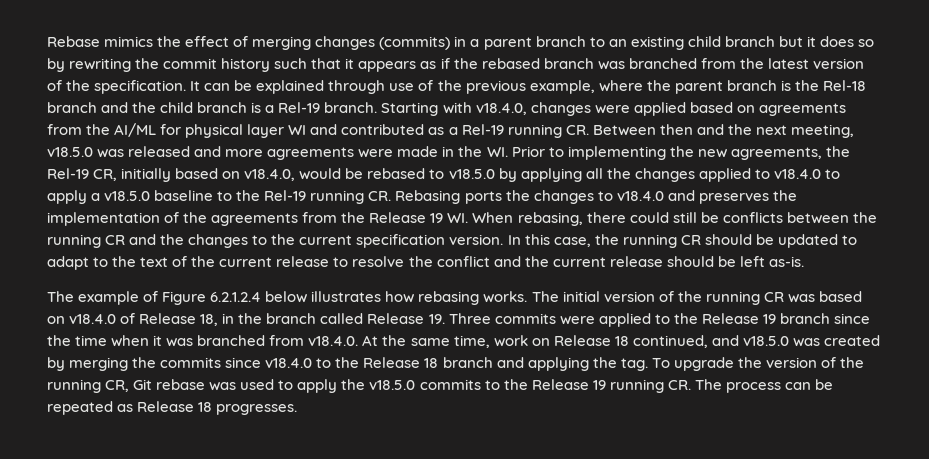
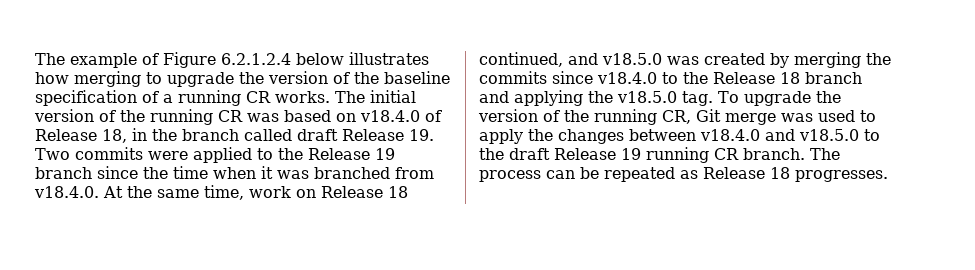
[47,36,874,50] [47,58,864,72] [47,80,866,94] [47,102,846,116] [47,123,854,138] [47,146,850,160] [47,168,840,182] [47,190,797,204] [47,212,877,226] [47,234,857,248] [47,256,804,270] Rebase mimics the effect of merging changes (commits) in a parent branch to an existing child branch but it does so by rewriting the commit history such that it appears as if the rebased branch was branched from the latest version of the specification. It can be explained through use of the previous example, where the parent branch is the Rel-18 branch and the child branch is a Rel-19 branch. Starting with v18.4.0, changes were applied based on agreements from the AI/ML for physical layer WI and contributed as a Rel-19 running CR. Between then and the next meeting, v18.5.0 was released and more agreements were made in the WI. Prior to implementing the new agreements, the Rel-19 CR, initially based on v18.4.0, would be rebased to v18.5.0 by applying all the changes applied to v18.4.0 to apply a v18.5.0 baseline to the Rel-19 running CR. Rebasing ports the changes to v18.4.0 and preserves the implementation of the agreements from the Release 19 WI. When rebasing, there could still be conflicts between the running CR and the changes to the current specification version. In this case, the running CR should be updated to adapt to the text of the current release to resolve the conflict and the current release should be left as-is. // -> (35, 59) none
[418,291,480,305] rebasing -> [74,71,450,87] [35,90,271,106] merging to upgrade the version of the baseline specification of a running CR
(364, 318) none -> [297,129,338,141] draft
[448,313,491,324] Three -> [35,148,70,160] Two
(617, 362) none -> [617,91,677,103] v18.5.0
[156,379,206,390] rebase -> [725,113,776,125] merge
[369,379,528,390] v18.5.0 commits to the -> [558,129,880,144] [479,148,550,160] changes between v18.4.0 and v18.5.0 to the draft
[667,380,691,390] CR. -> [714,148,805,160] CR branch.

